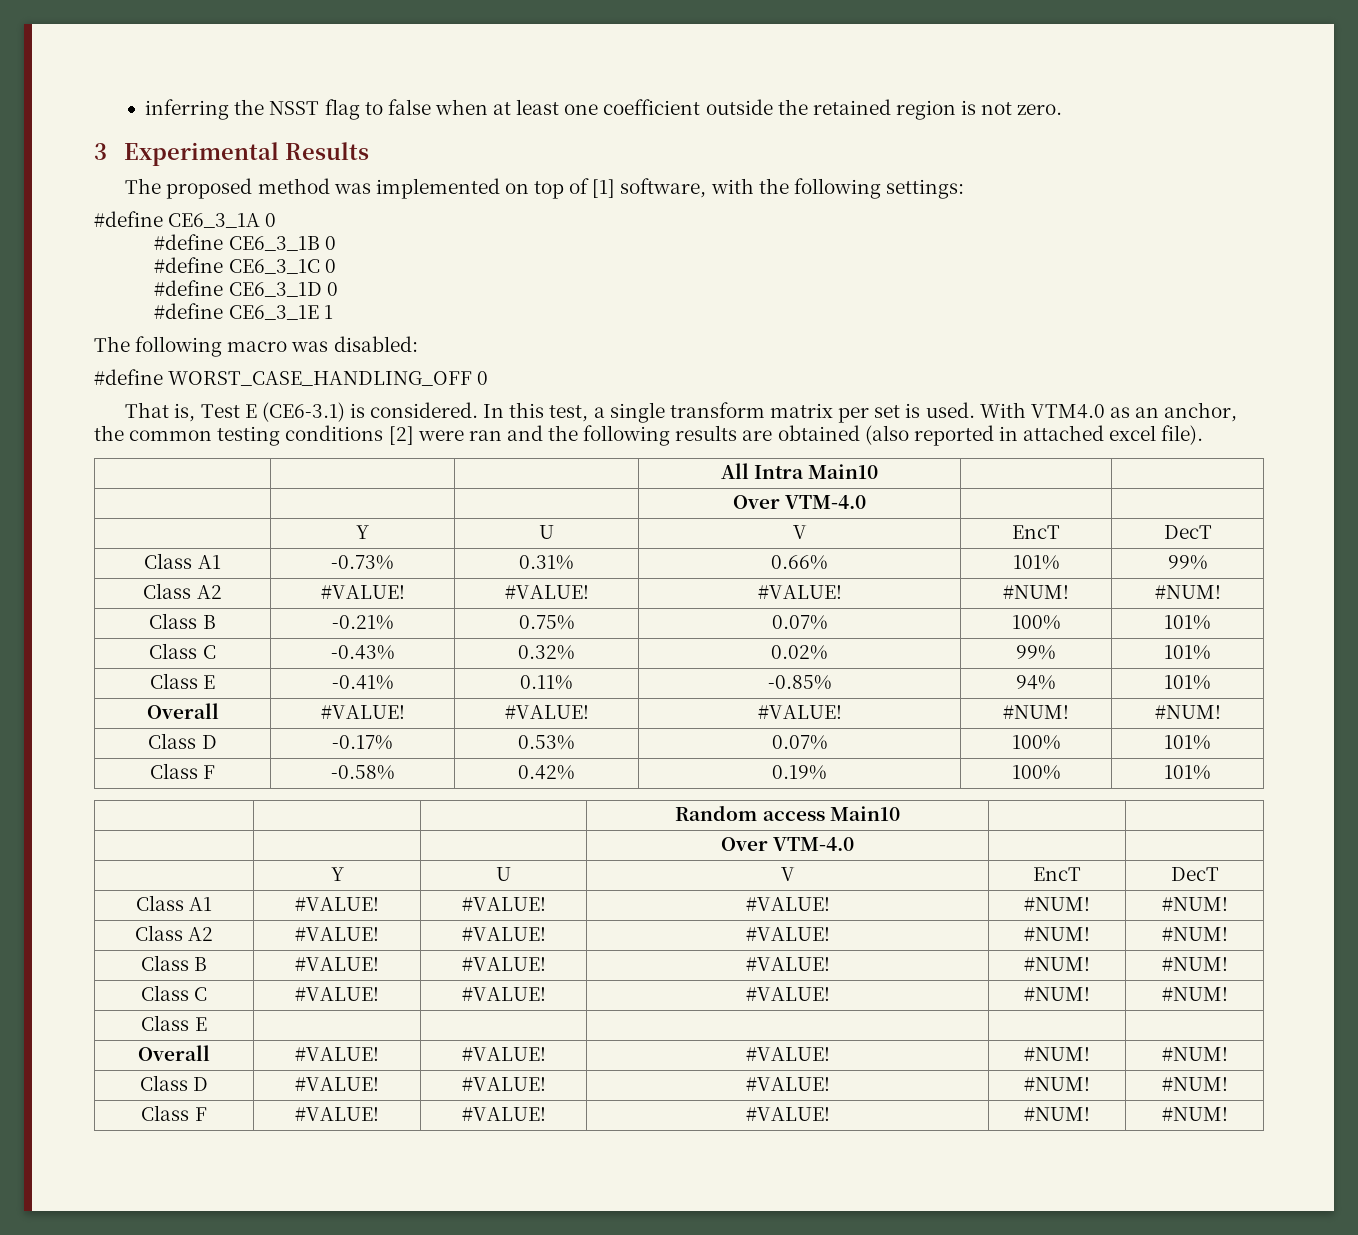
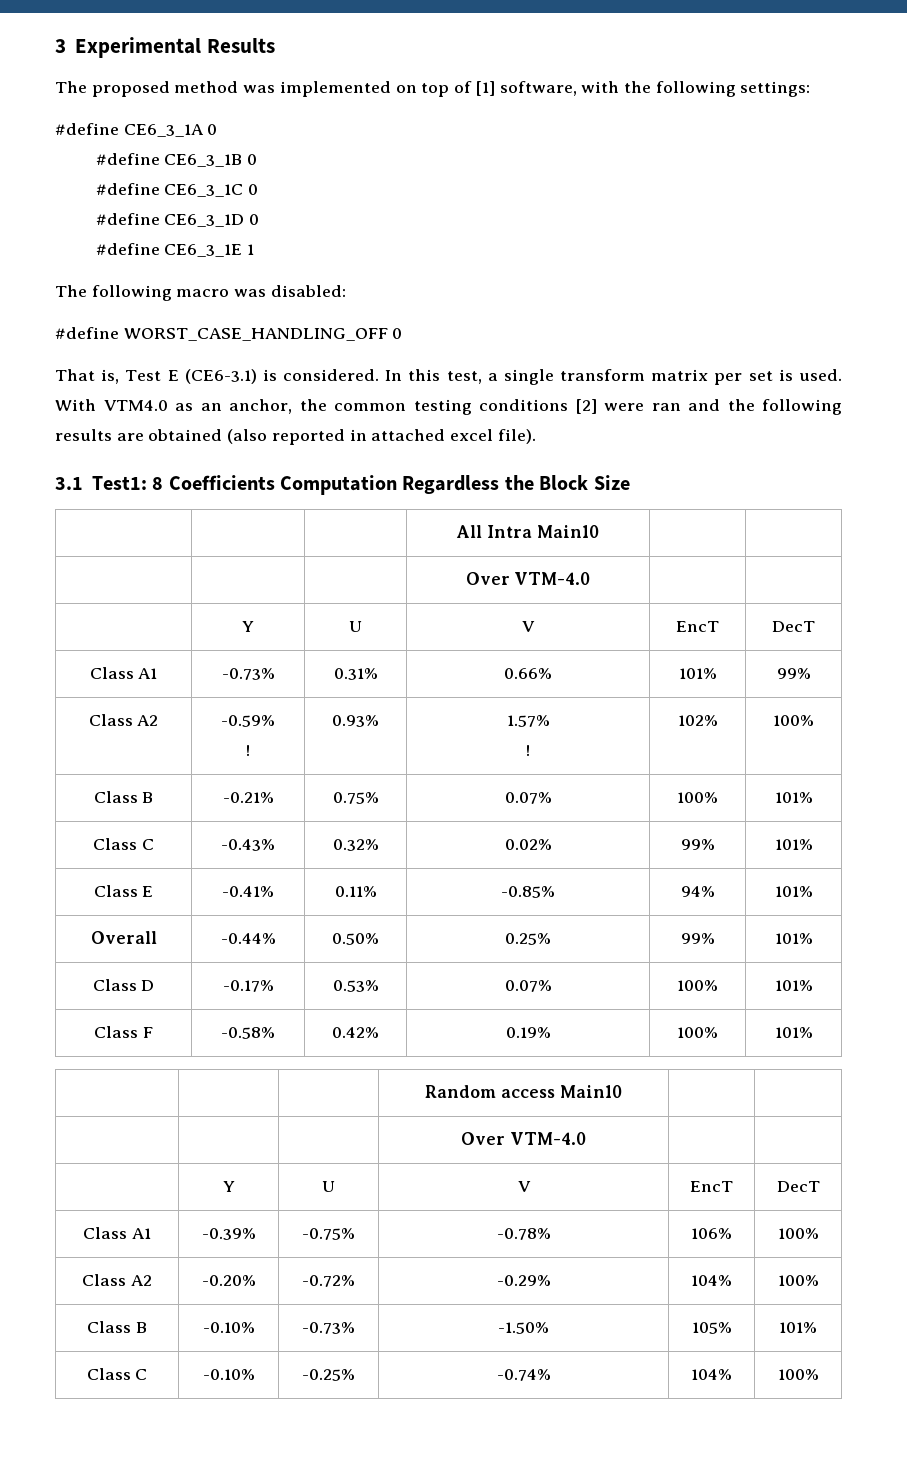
[145,99,1063,120] inferring the NSST flag to false when at least one coefficient outside the retained region is not zero. // -> (55, 46) none
(1204, 435) none -> [55,475,630,495] // 3.1 Test1: 8 Coefficients Computation Regardless the Block Size
[320,585,405,599] [504,585,589,599] [757,585,842,599] [1003,585,1069,599] [1154,585,1221,599] #VALUE! | #VALUE! | #VALUE! | #NUM! | #NUM! -> [221,715,275,727] [246,745,250,756] [332,715,379,727] [506,715,550,727] [526,745,530,756] [677,715,718,726] [773,715,814,726] -0.59% // ! | 0.93% | 1.57% // ! | 102% | 100%
[320,705,405,719] [504,705,589,719] [757,705,842,719] [1003,705,1069,719] [1154,705,1221,719] #VALUE! | #VALUE! | #VALUE! | #NUM! | #NUM! -> [220,933,276,944] [332,933,379,945] [505,933,551,945] [680,933,715,944] [774,933,813,944] -0.44% | 0.50% | 0.25% | 99% | 101%
[295,897,379,911] [461,897,546,911] [745,897,830,911] [1024,897,1090,911] [1161,897,1228,911] [134,925,214,941] [295,927,379,941] [461,927,546,941] [745,927,830,941] [1024,927,1090,941] [1161,927,1228,941] [140,955,208,971] [295,957,379,971] [461,957,546,971] [745,957,830,971] [1024,957,1090,971] [1161,957,1228,971] [140,985,208,1001] [295,987,379,1001] [461,987,546,1001] [745,987,830,1001] [1024,987,1090,1001] [1161,987,1228,1001] [141,1015,207,1031] [138,1045,210,1061] [295,1047,379,1061] [461,1047,546,1061] [745,1047,830,1061] [1024,1047,1090,1061] [1161,1047,1228,1061] [139,1075,209,1091] [295,1077,379,1091] [461,1077,546,1091] [745,1077,830,1091] [1024,1077,1090,1091] [1161,1077,1228,1091] [141,1105,207,1121] [295,1107,379,1121] [461,1107,546,1121] [745,1107,830,1121] [1024,1107,1090,1121] [1161,1107,1228,1121] #VALUE! | #VALUE! | #VALUE! | #NUM! | #NUM! // Class A2 | #VALUE! | #VALUE! | #VALUE! | #NUM! | #NUM! // Class B | #VALUE! | #VALUE! | #VALUE! | #NUM! | #NUM! // Class C | #VALUE! | #VALUE! | #VALUE! | #NUM! | #NUM! // Class E | | | | | // Overall | #VALUE! | #VALUE! | #VALUE! | #NUM! | #NUM! // Class D | #VALUE! | #VALUE! | #VALUE! | #NUM! | #NUM! // Class F | #VALUE! | #VALUE! | #VALUE! | #NUM! | #NUM! -> [201,1228,256,1240] [302,1228,355,1240] [496,1228,551,1240] [691,1228,732,1239] [777,1228,819,1239] [82,1274,152,1286] [201,1275,256,1286] [302,1275,355,1287] [496,1275,551,1286] [691,1275,732,1286] [777,1275,819,1286] [87,1321,147,1333] [202,1322,255,1333] [302,1322,355,1334] [498,1322,549,1334] [691,1322,732,1334] [779,1322,817,1333] [86,1368,148,1380] [202,1369,255,1380] [302,1369,355,1381] [496,1369,551,1381] [691,1369,732,1380] [777,1369,819,1380] -0.39% | -0.75% | -0.78% | 106% | 100% // Class A2 | -0.20% | -0.72% | -0.29% | 104% | 100% // Class B | -0.10% | -0.73% | -1.50% | 105% | 101% // Class C | -0.10% | -0.25% | -0.74% | 104% | 100%

